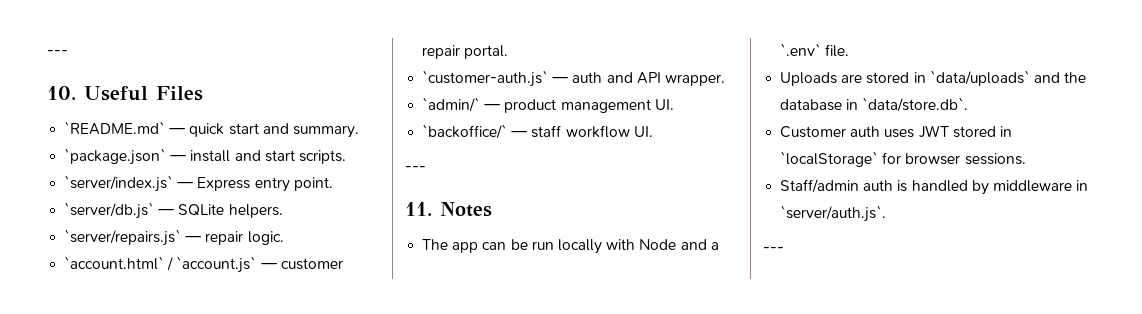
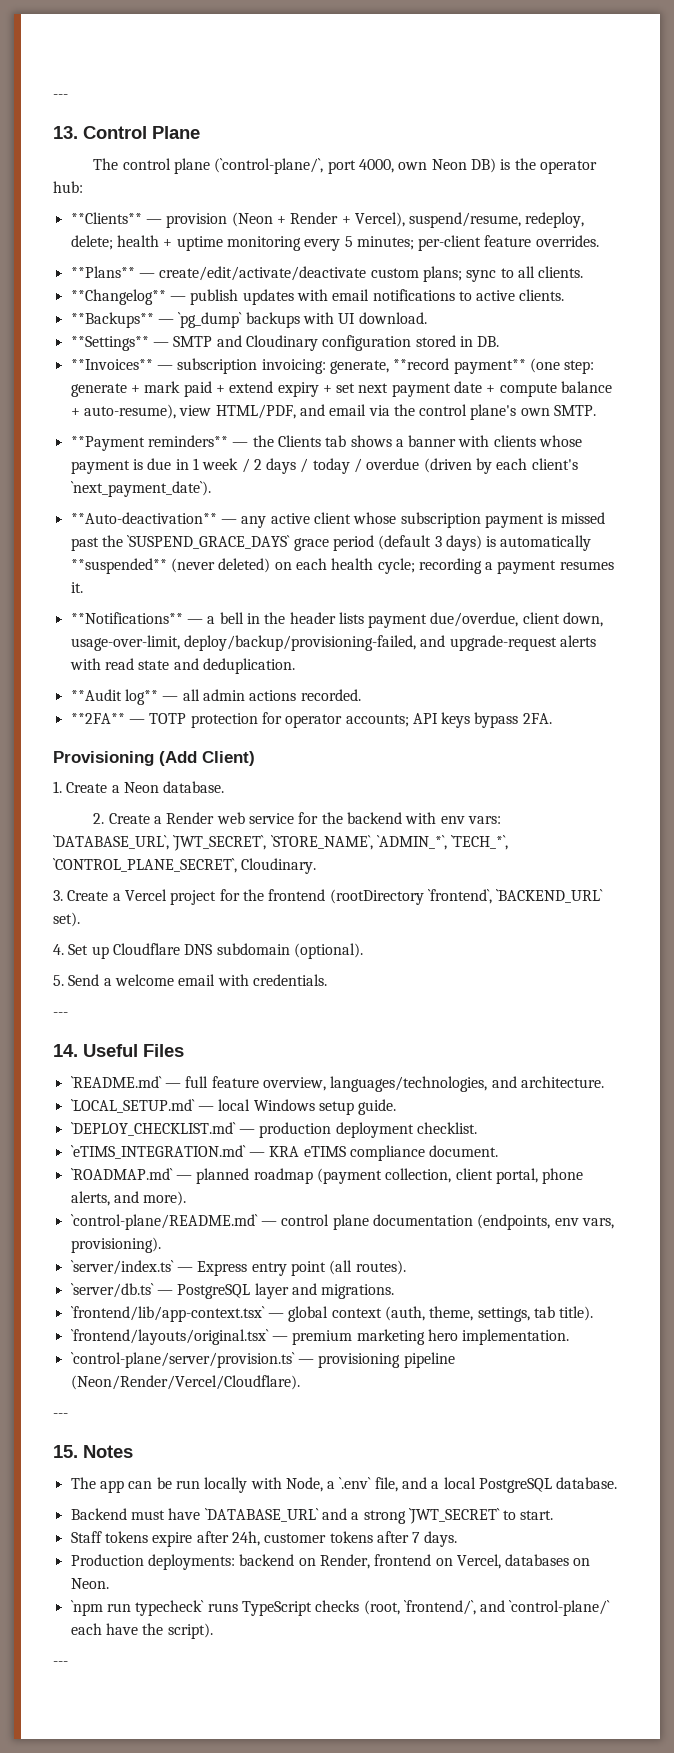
[47,50,68,56] [47,86,203,101] [64,121,359,138] [64,148,346,165] [64,175,333,192] [64,202,283,219] [64,229,284,246] [64,256,343,273] [422,45,509,59] [422,70,725,87] [422,97,674,113] [422,124,653,139] [405,166,426,172] [405,202,432,216] --- // 10. Useful Files // `README.md` — quick start and summary. // `package.json` — install and start scripts. // `server/index.js` — Express entry point. // `server/db.js` — SQLite helpers. // `server/repairs.js` — repair logic. // `account.html` / `account.js` — customer repair portal. // `customer-auth.js` — auth and API wrapper. // `admin/` — product management UI. // `backoffice/` — staff workflow UI. // --- // 11. -> [53,94,68,99] [53,126,200,139] [93,158,597,174] [53,181,83,193] [70,212,585,228] [70,235,599,251] [70,266,584,282] [70,289,565,305] [70,312,427,328] [70,335,500,351] [70,358,595,374] [70,381,613,397] [70,404,597,420] [70,435,583,451] [70,458,578,474] [70,481,211,497] [70,512,606,528] [70,535,592,551] [70,558,614,574] [70,582,83,593] [70,612,604,628] [70,635,596,651] [69,658,295,674] [70,689,361,705] [70,712,552,728] [53,751,255,766] [53,781,225,793] [93,812,501,824] [53,835,509,851] [53,858,317,874] [53,889,604,905] [53,912,80,927] [53,943,363,959] [53,974,327,986] [53,1012,68,1017] [53,1044,184,1057] [70,1076,604,1092] [70,1099,397,1115] [70,1122,477,1138] [70,1145,499,1161] [70,1168,584,1184] [70,1191,187,1206] [70,1214,614,1230] [70,1237,161,1253] [70,1260,406,1276] [70,1283,395,1299] [70,1306,594,1322] [70,1329,570,1345] [70,1352,455,1368] [70,1375,300,1390] [53,1413,68,1418] [53,1445,78,1458] --- // 13. Control Plane // The control plane (`control-plane/`, port 4000, own Neon DB) is the operator hub: // **Clients** — provision (Neon + Render + Vercel), suspend/resume, redeploy, delete; health + uptime monitoring every 5 minutes; per-client feature overrides. // **Plans** — create/edit/activate/deactivate custom plans; sync to all clients. // **Changelog** — publish updates with email notifications to active clients. // **Backups** — `pg_dump` backups with UI download. // **Settings** — SMTP and Cloudinary configuration stored in DB. // **Invoices** — subscription invoicing: generate, **record payment** (one step: generate + mark paid + extend expiry + set next payment date + compute balance + auto-resume), view HTML/PDF, and email via the control plane's own SMTP. // **Payment reminders** — the Clients tab shows a banner with clients whose payment is due in 1 week / 2 days / today / overdue (driven by each client's `next_payment_date`). // **Auto-deactivation** — any active client whose subscription payment is missed past the `SUSPEND_GRACE_DAYS` grace period (default 3 days) is automatically **suspended** (never deleted) on each health cycle; recording a payment resumes it. // **Notifications** — a bell in the header lists payment due/overdue, client down, usage-over-limit, deploy/backup/provisioning-failed, and upgrade-request alerts with read state and deduplication. // **Audit log** — all admin actions recorded. // **2FA** — TOTP protection for operator accounts; API keys bypass 2FA. // Provisioning (Add Client) // 1. Create a Neon database. // 2. Create a Render web service for the backend with env vars: `DATABASE_URL`, `JWT_SECRET`, `STORE_NAME`, `ADMIN_*`, `TECH_*`, `CONTROL_PLANE_SECRET`, Cloudinary. // 3. Create a Vercel project for the frontend (rootDirectory `frontend`, `BACKEND_URL` set). // 4. Set up Cloudflare DNS subdomain (optional). // 5. Send a welcome email with credentials. // --- // 14. Useful Files // `README.md` — full feature overview, languages/technologies, and architecture. // `LOCAL_SETUP.md` — local Windows setup guide. // `DEPLOY_CHECKLIST.md` — production deployment checklist. // `eTIMS_INTEGRATION.md` — KRA eTIMS compliance document. // `ROADMAP.md` — planned roadmap (payment collection, client portal, phone alerts, and more). // `control-plane/README.md` — control plane documentation (endpoints, env vars, provisioning). // `server/index.ts` — Express entry point (all routes). // `server/db.ts` — PostgreSQL layer and migrations. // `frontend/lib/app-context.tsx` — global context (auth, theme, settings, tab title). // `frontend/layouts/original.tsx` — premium marketing hero implementation. // `control-plane/server/provision.ts` — provisioning pipeline (Neon/Render/Vercel/Cloudflare). // --- // 15.
[639,239,719,250] [780,43,850,57] [780,70,1087,86] [780,97,969,112] [780,125,1012,138] [780,151,1026,167] [780,179,1089,195] [780,205,887,222] Node and a `.env` file. // Uploads are stored in `data/uploads` and the database in `data/store.db`. // Customer auth uses JWT stored in `localStorage` for browser sessions. // Staff/admin auth is handled by middleware in `server/auth.js`. -> [285,1477,618,1493] [70,1508,554,1524] [70,1531,458,1547] [70,1554,591,1570] [70,1578,109,1589] [70,1600,611,1616] [70,1623,213,1639] Node, a `.env` file, and a local PostgreSQL database. // Backend must have `DATABASE_URL` and a strong `JWT_SECRET` to start. // Staff tokens expire after 24h, customer tokens after 7 days. // Production deployments: backend on Render, frontend on Vercel, databases on Neon. // `npm run typecheck` runs TypeScript checks (root, `frontend/`, and `control-plane/` each have the script).

